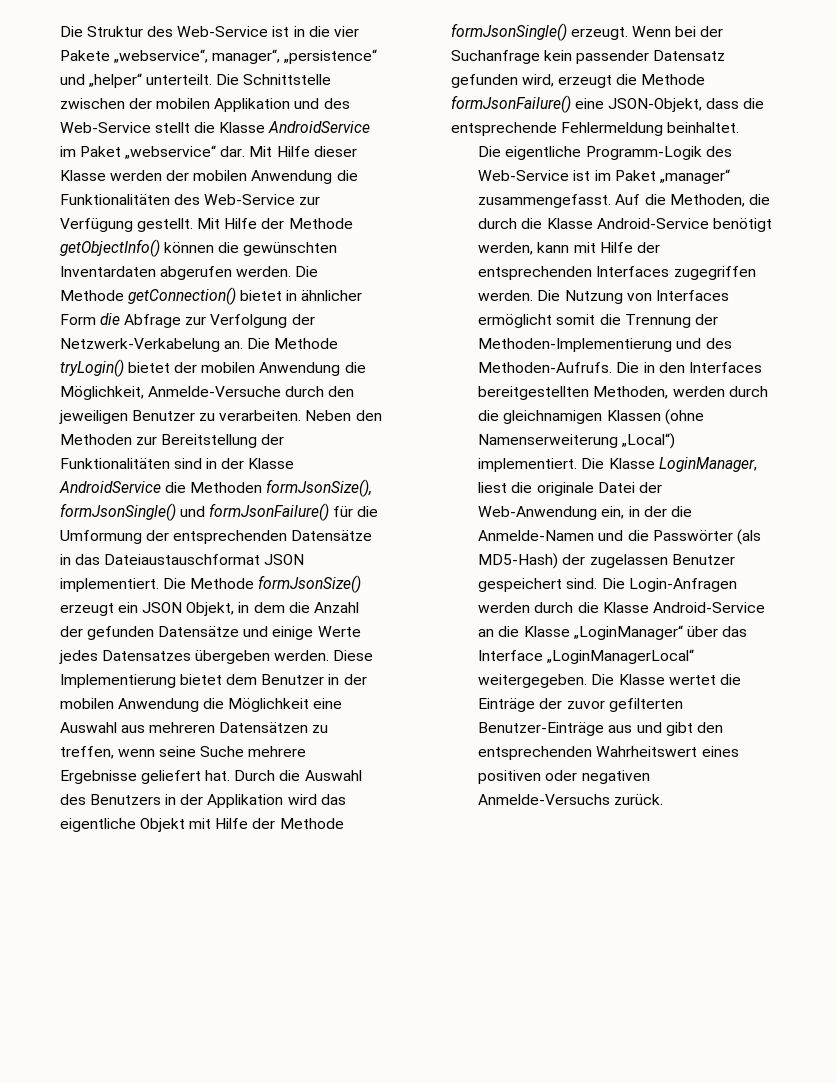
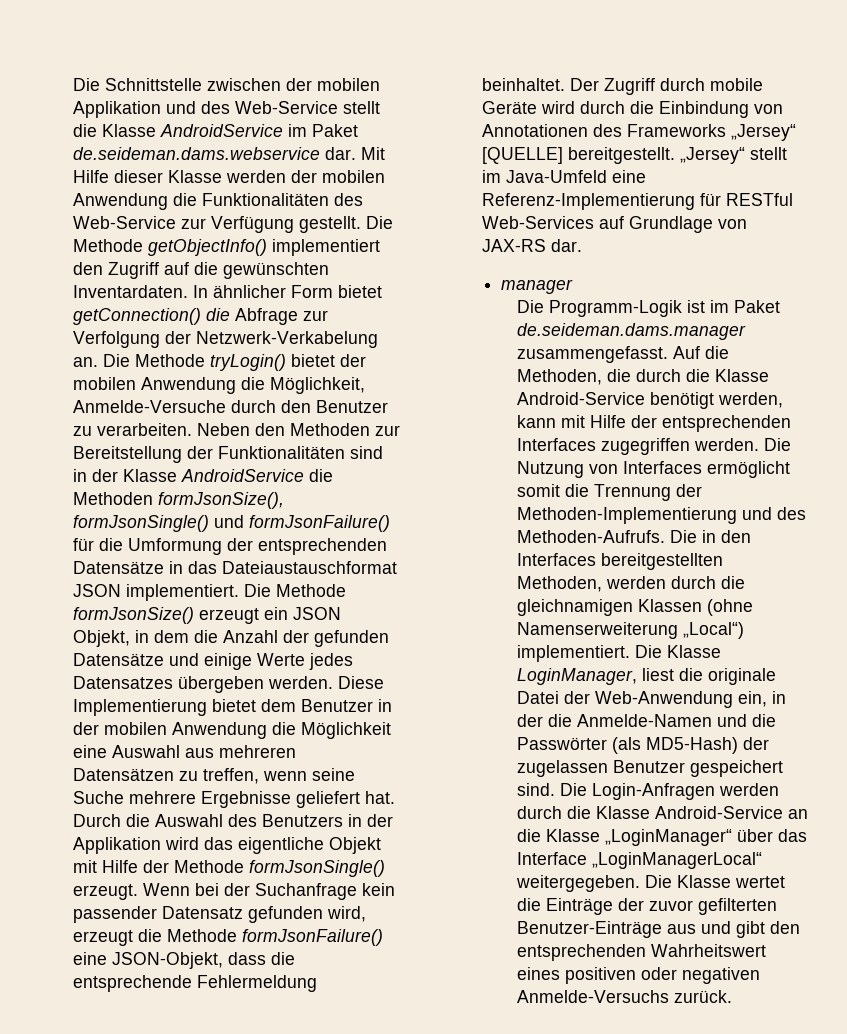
[59,26,359,37] [59,49,378,64] [59,73,240,88] Die Struktur des Web-Service ist in die vier Pakete „webservice“, manager“, „persistence“ und „helper“ unterteilt. Die -> [72,78,100,91] Die
[123,145,216,159] „webservice“ -> [72,147,320,160] de.seideman.dams.webservice
[196,218,353,229] [59,239,338,257] [59,266,319,280] [59,287,363,305] [59,314,96,325] Mit Hilfe der Methode getObjectInfo() können die gewünschten Inventardaten abgerufen werden. Die Methode getConnection() bietet in ähnlicher Form -> [365,216,393,229] [72,239,380,256] [72,262,329,279] [72,285,382,298] [72,308,201,325] Die Methode getObjectInfo() implementiert den Zugriff auf die gewünschten Inventardaten. In ähnlicher Form bietet getConnection()
[58,410,128,424] jeweiligen -> (311, 406) none
[478,146,732,160] [478,170,570,181] // Die eigentliche Programm-Logik des Web-Service -> [569,78,763,95] [481,101,783,118] [481,124,796,141] [481,147,787,164] [481,170,646,183] [481,193,793,210] [481,216,747,233] [481,239,582,252] [501,279,574,294] [516,300,682,317] Der Zugriff durch mobile Geräte wird durch die Einbindung von Annotationen des Frameworks „Jersey“ [QUELLE] bereitgestellt. „Jersey“ stellt im Java-Umfeld eine Referenz-Implementierung für RESTful Web-Services auf Grundlage von JAX-RS dar. // manager // Die Programm-Logik
[658,169,730,184] „manager“ -> [516,323,746,340] de.seideman.dams.manager

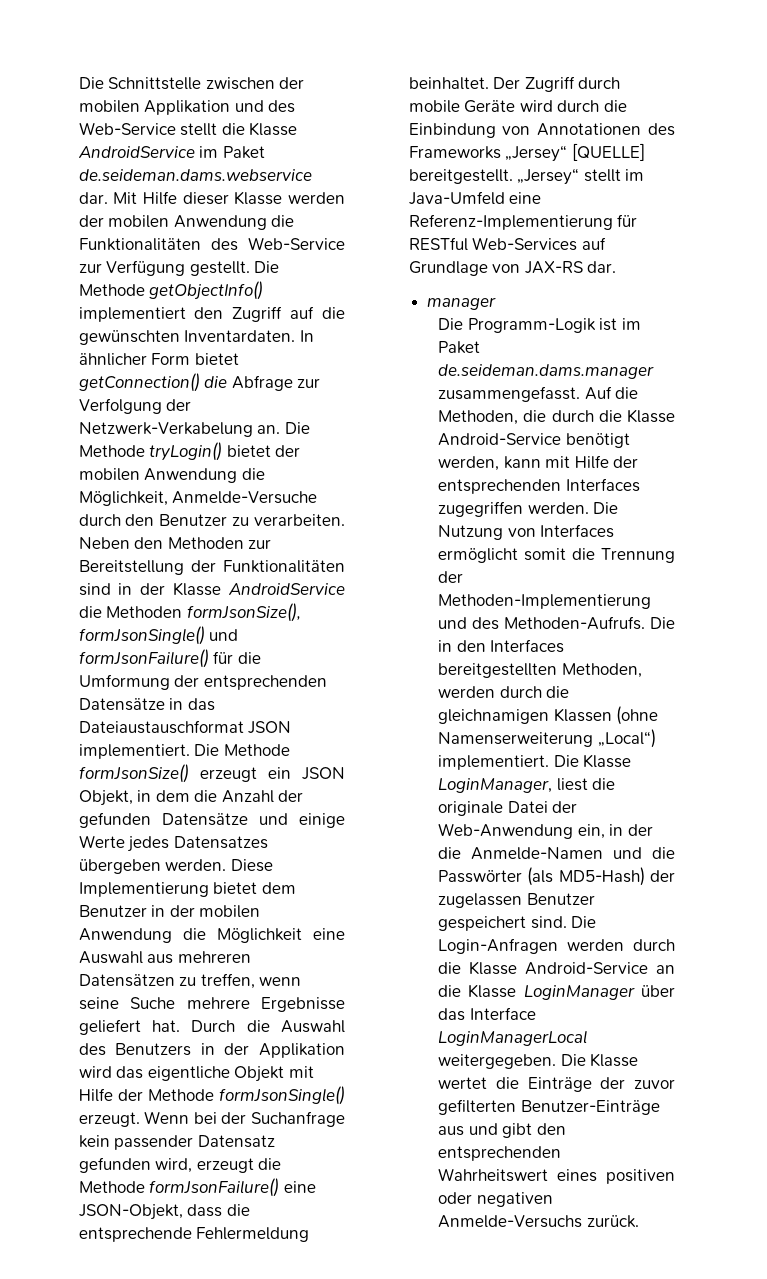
[604,829,732,846] „LoginManager“ -> [523,985,635,1000] LoginManager
[591,852,762,869] „LoginManagerLocal“ -> [438,1030,588,1046] LoginManagerLocal

